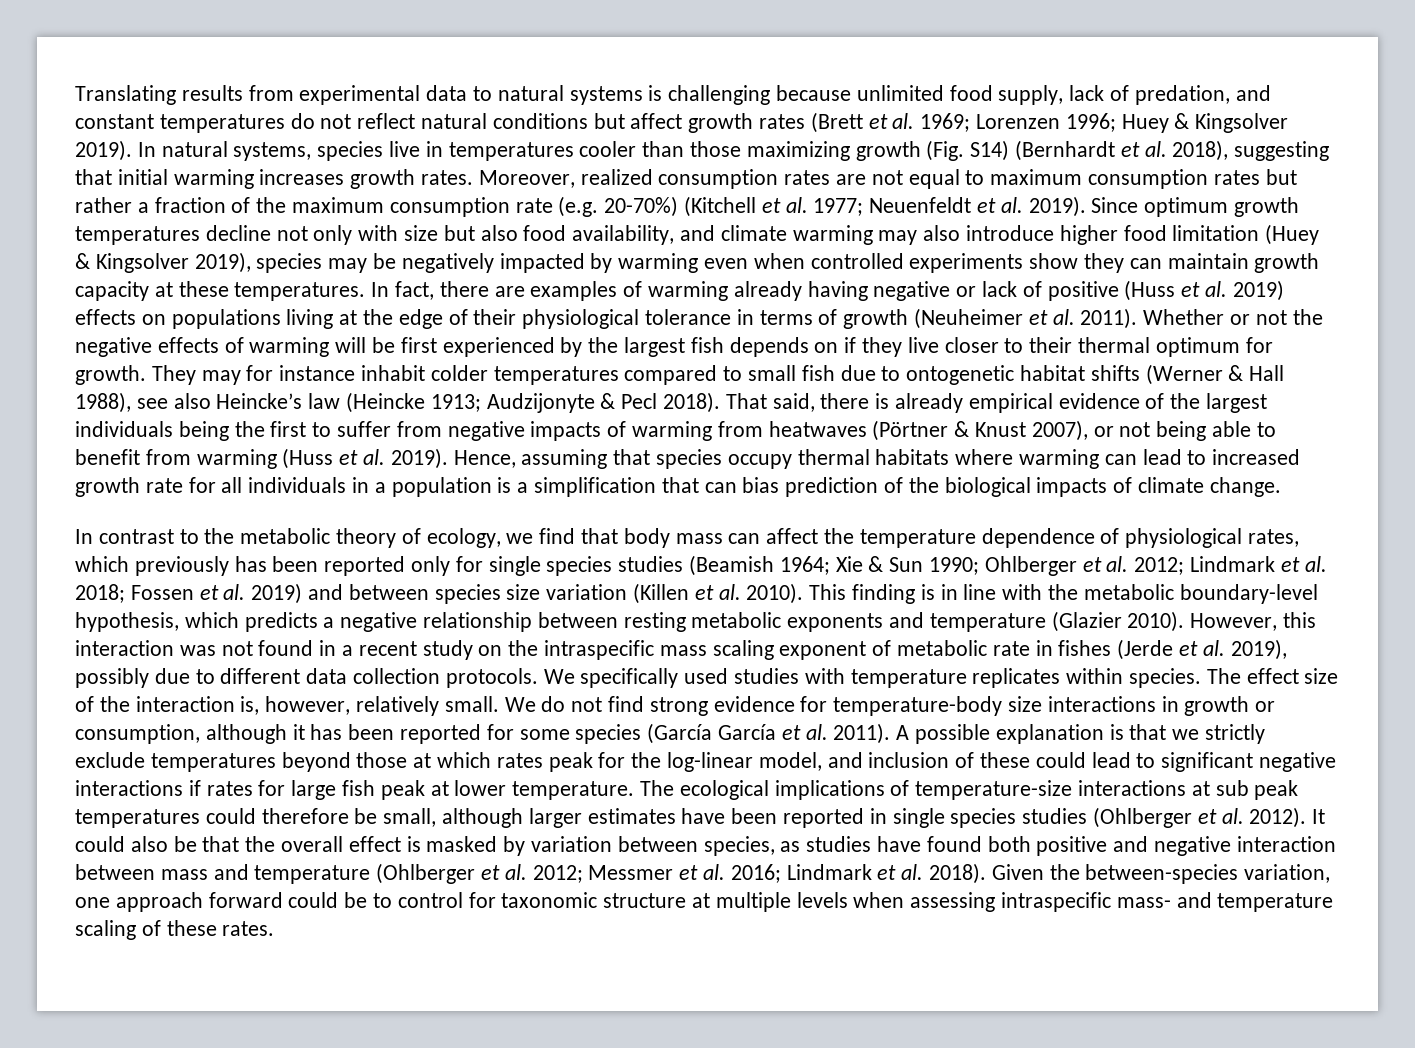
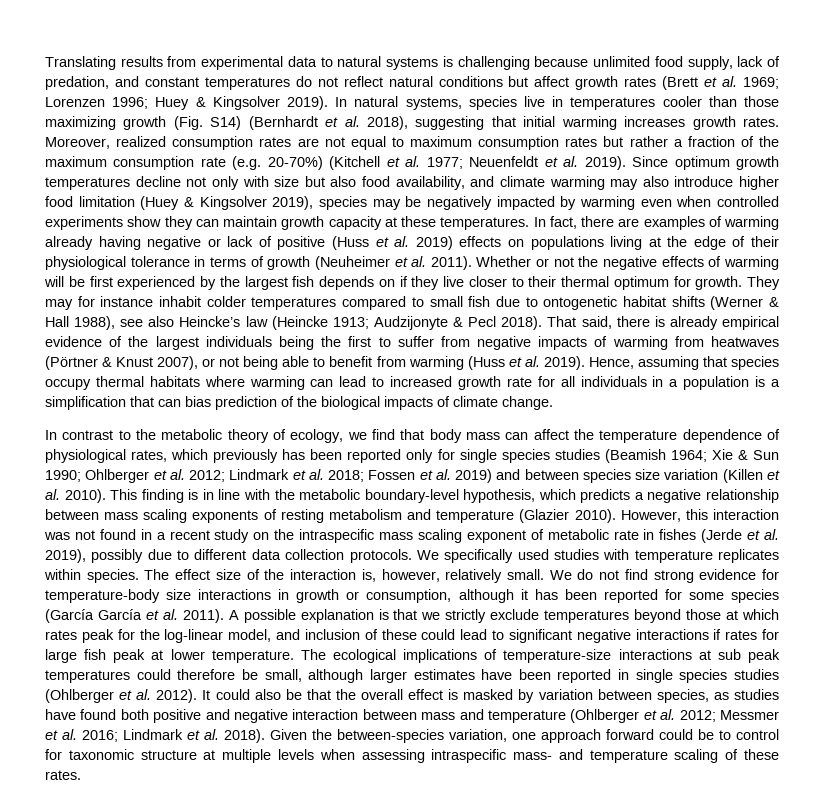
[623,612,884,632] resting metabolic exponents -> [104,509,402,523] mass scaling exponents of resting metabolism

